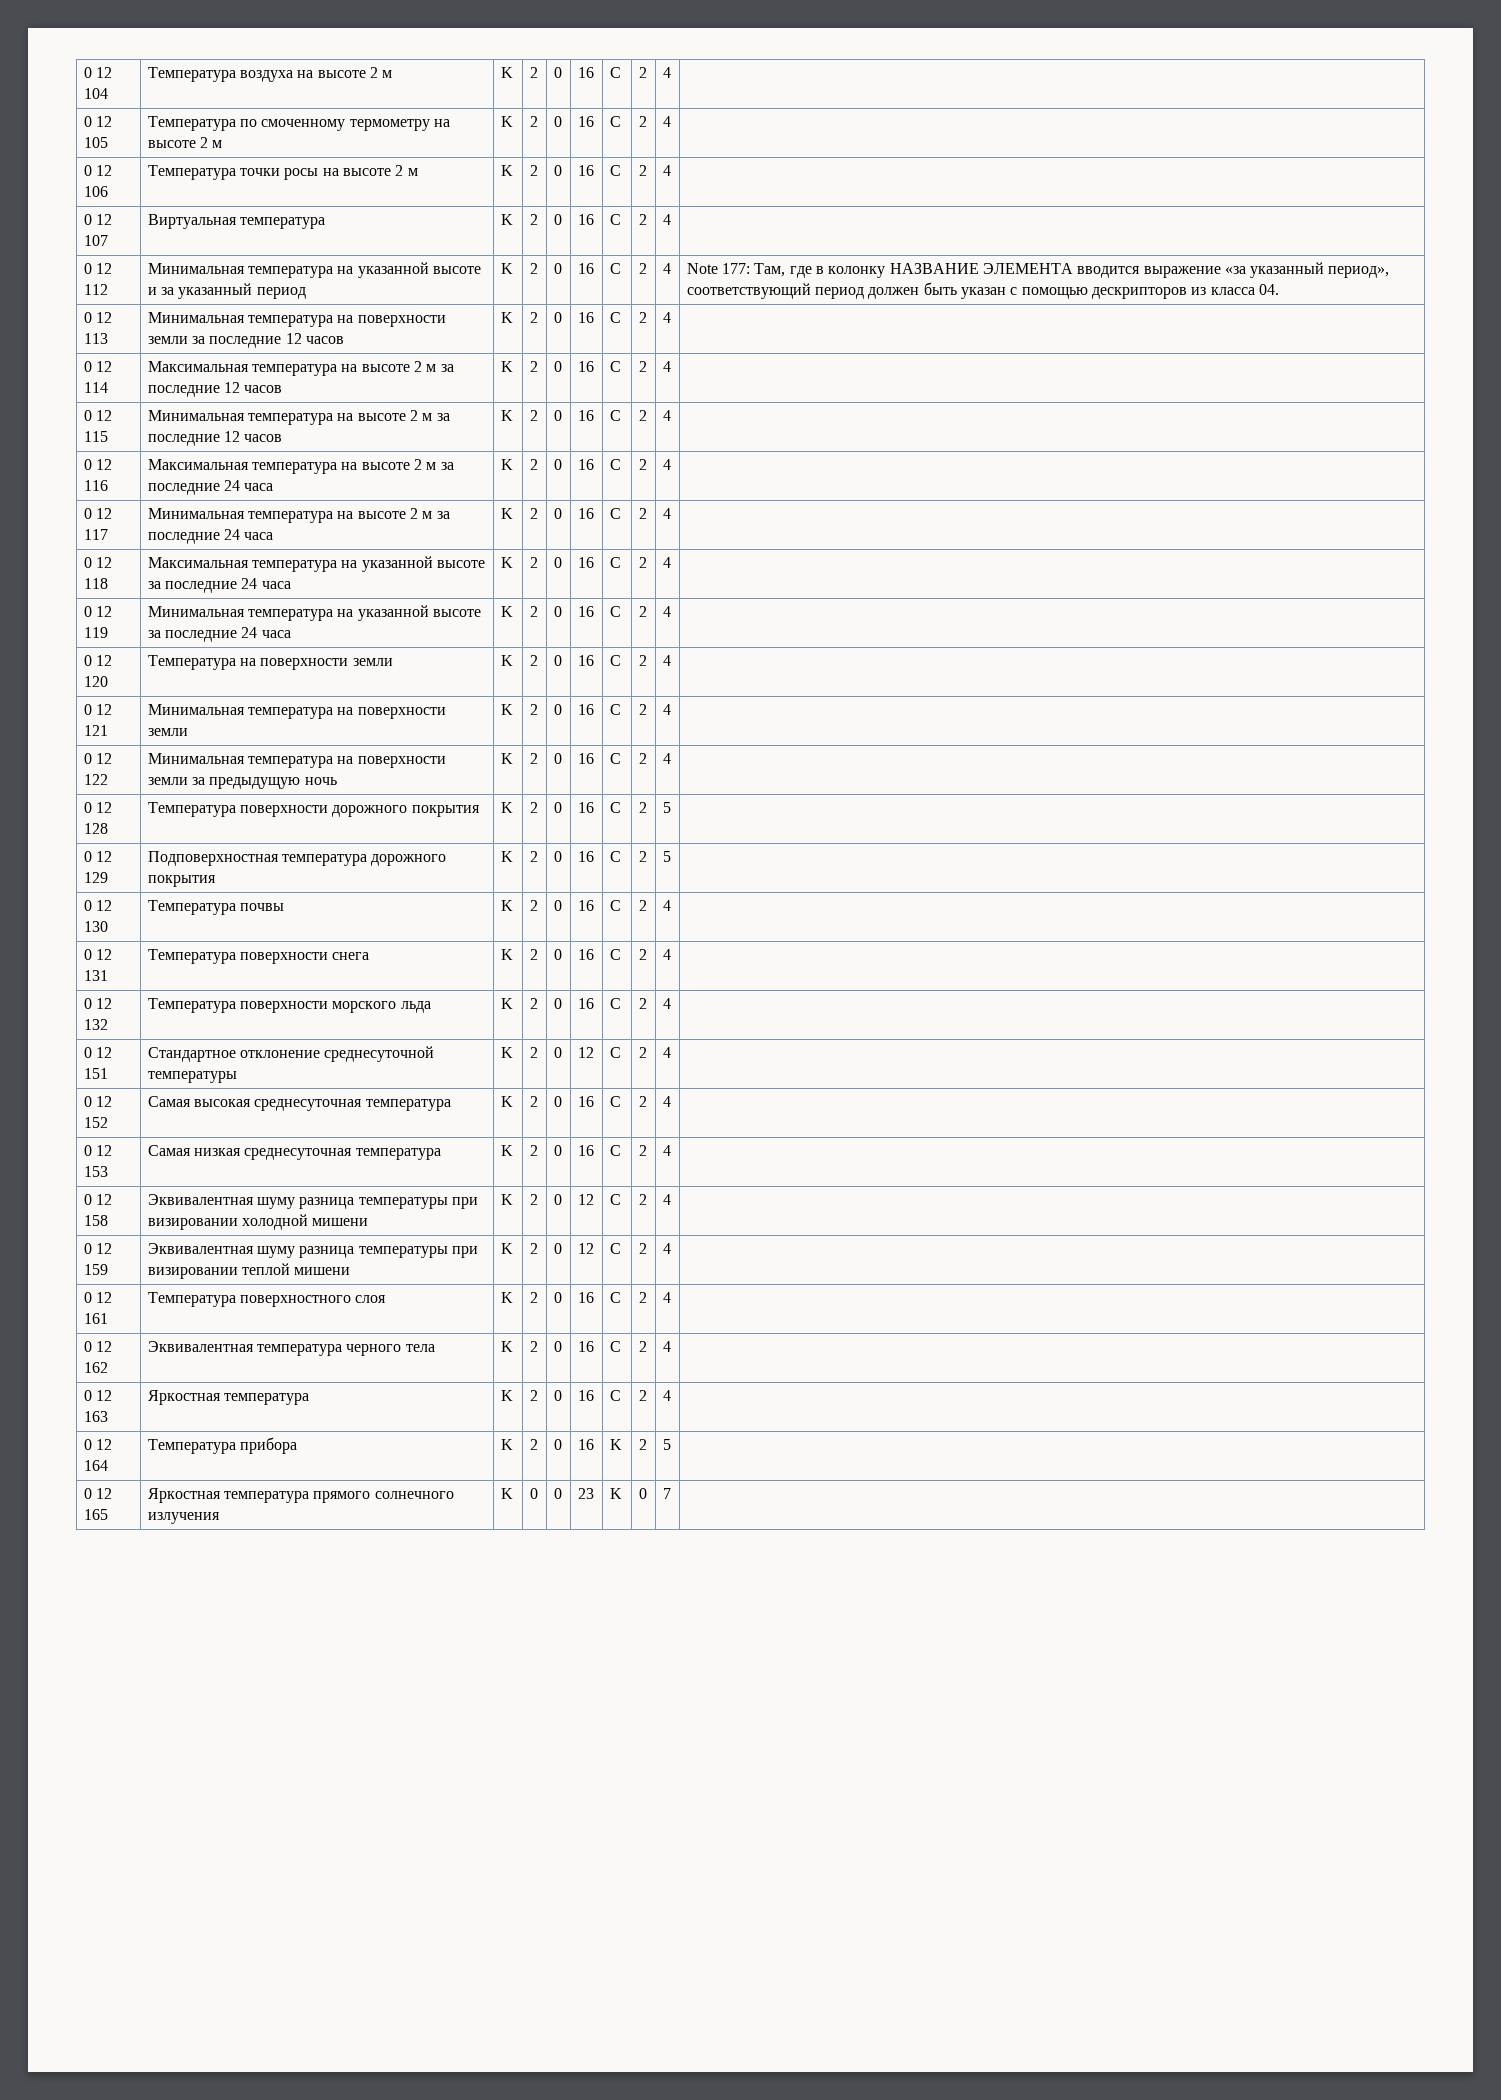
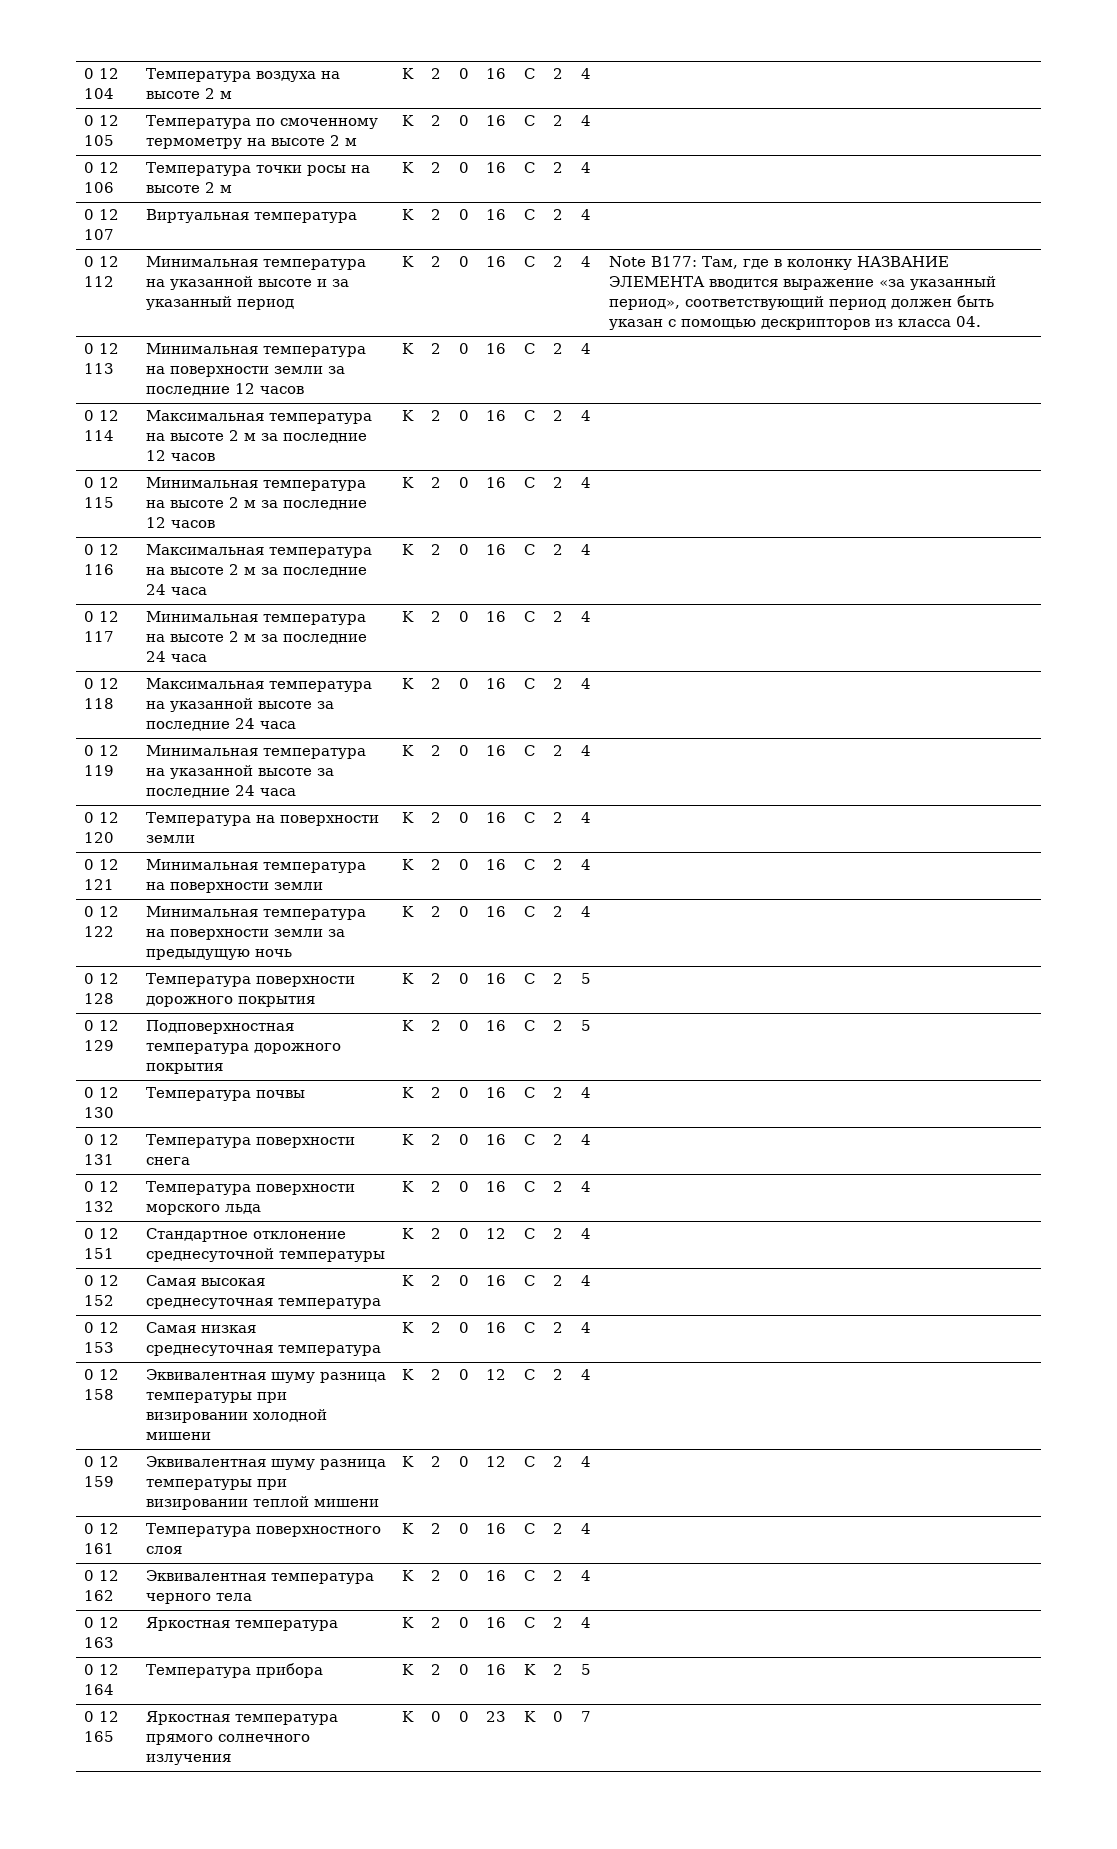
[721,263,750,274] 177: -> [651,256,698,267] B177:

